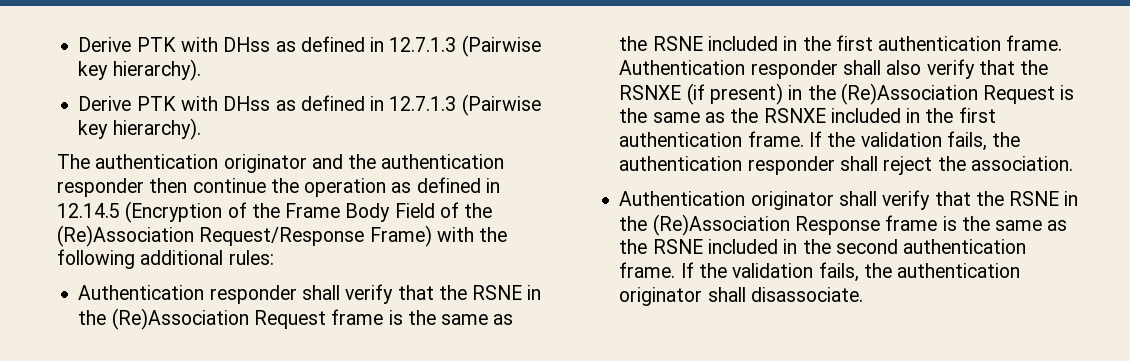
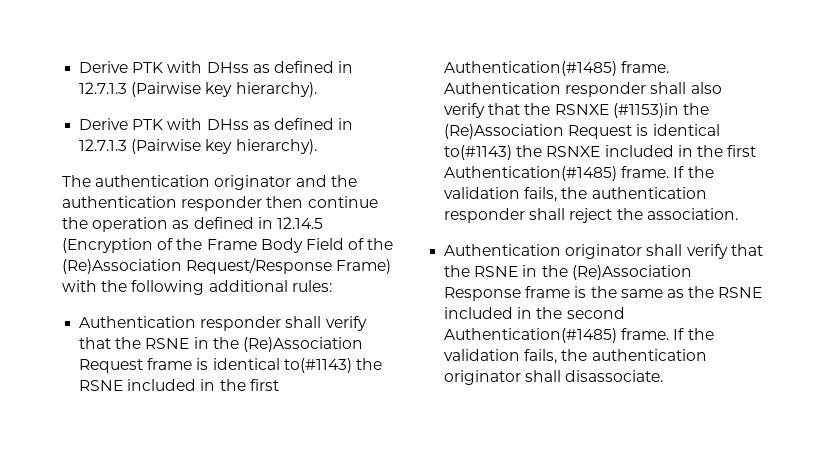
[407,310,514,325] the same as -> [212,358,352,373] identical to(#1143)
[878,36,1002,51] authentication -> [444,61,618,76] Authentication(#1485)
[686,83,803,105] (if present) in -> [612,103,679,118] (#1153)in
[619,108,725,123] the same as -> [652,124,720,136] [444,145,513,160] identical to(#1143)
[619,132,743,147] authentication -> [444,166,618,181] Authentication(#1485)
[903,239,1027,254] authentication -> [444,328,618,343] Authentication(#1485)

